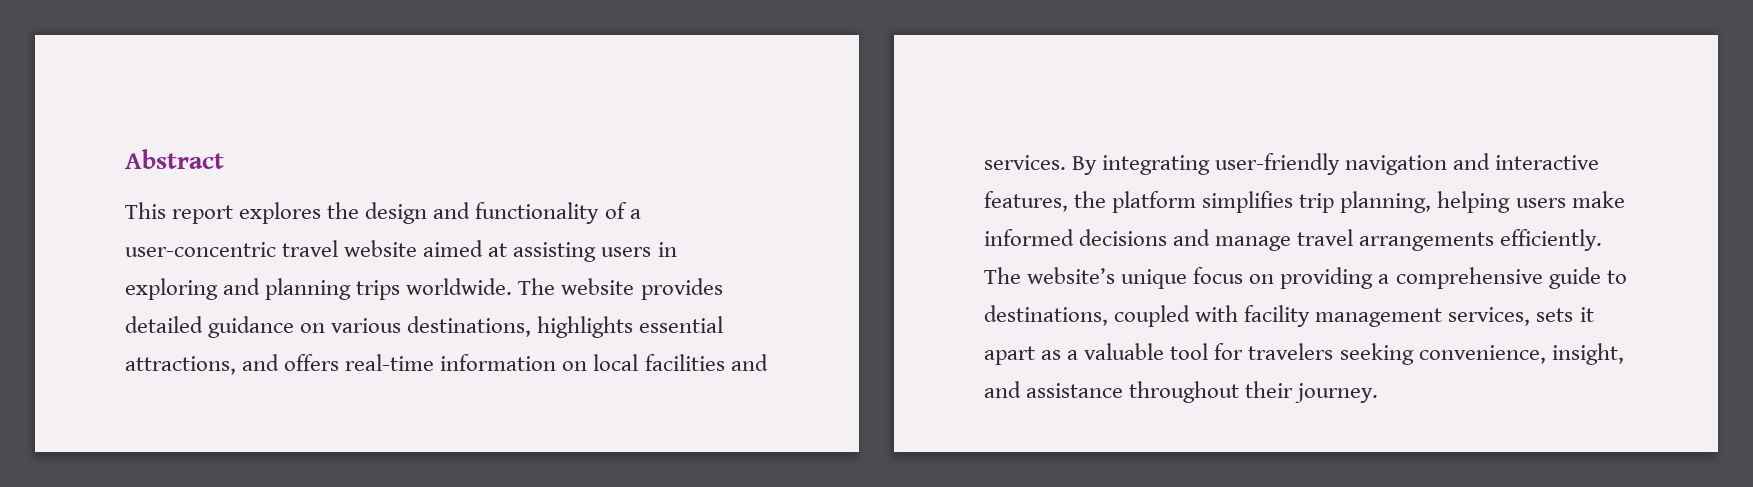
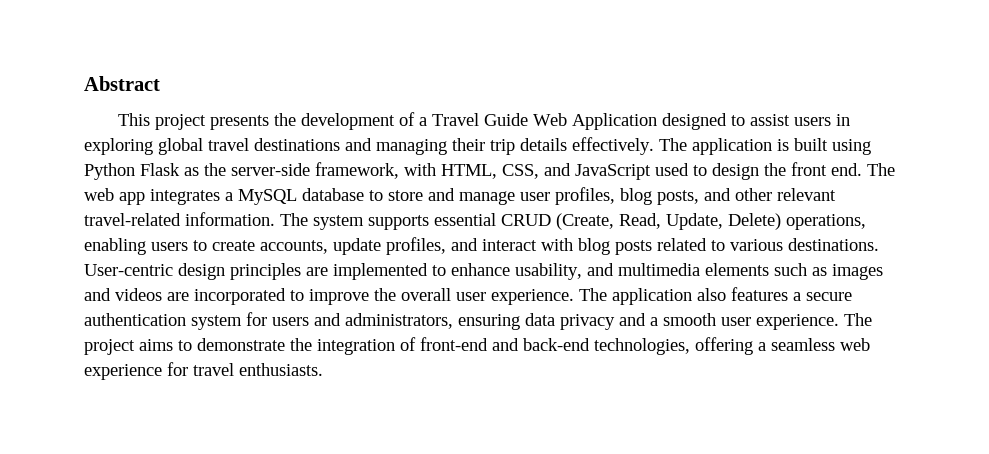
[172,202,641,224] [125,240,677,262] [125,278,723,300] [125,316,724,338] [125,354,768,375] [984,153,1600,175] [984,191,1625,213] [984,229,1603,251] [984,267,1627,289] [984,305,1594,327] [984,343,1624,365] [984,381,1379,403] report explores the design and functionality of a user-concentric travel website aimed at assisting users in exploring and planning trips worldwide. The website provides detailed guidance on various destinations, highlights essential attractions, and offers real-time information on local facilities and services. By integrating user-friendly navigation and interactive features, the platform simplifies trip planning, helping users make informed decisions and manage travel arrangements efficiently. The website’s unique focus on providing a comprehensive guide to destinations, coupled with facility management services, sets it apart as a valuable tool for travelers seeking convenience, insight, and assistance throughout their journey. -> [154,112,850,130] [84,137,871,155] [84,162,895,180] [84,187,836,205] [84,212,866,230] [84,237,879,255] [84,263,883,280] [84,287,852,305] [84,312,872,330] [84,337,870,355] [84,362,323,380] project presents the development of a Travel Guide Web Application designed to assist users in exploring global travel destinations and managing their trip details effectively. The application is built using Python Flask as the server-side framework, with HTML, CSS, and JavaScript used to design the front end. The web app integrates a MySQL database to store and manage user profiles, blog posts, and other relevant travel-related information. The system supports essential CRUD (Create, Read, Update, Delete) operations, enabling users to create accounts, update profiles, and interact with blog posts related to various destinations. User-centric design principles are implemented to enhance usability, and multimedia elements such as images and videos are incorporated to improve the overall user experience. The application also features a secure authentication system for users and administrators, ensuring data privacy and a smooth user experience. The project aims to demonstrate the integration of front-end and back-end technologies, offering a seamless web experience for travel enthusiasts.

